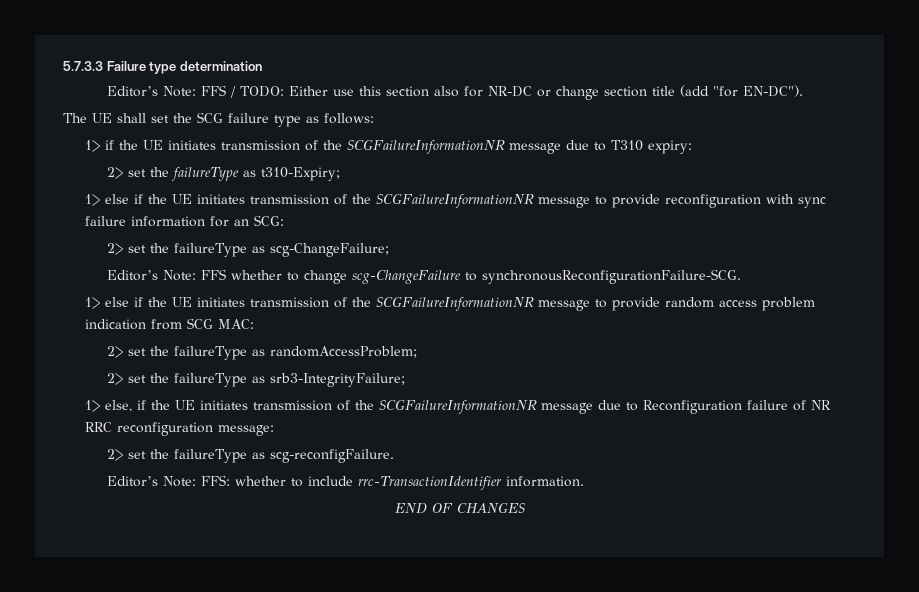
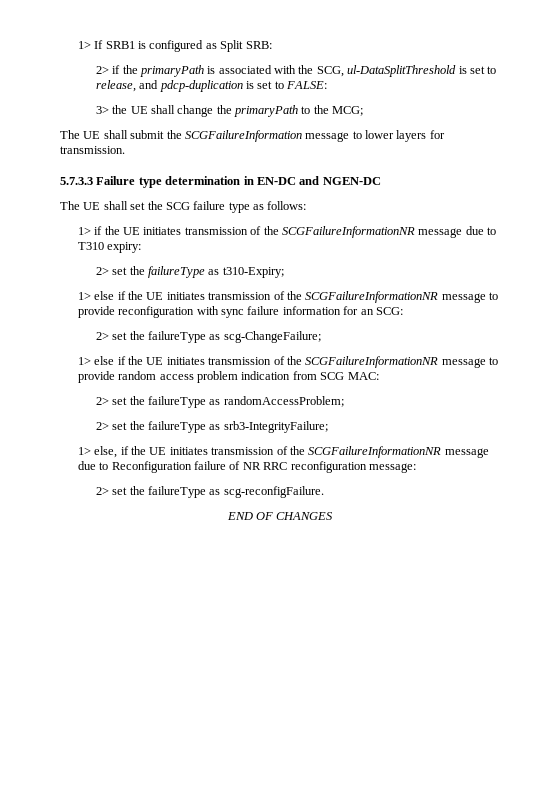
[63,61,262,74] [107,85,804,100] 5.7.3.3 Failure type determination // Editor’s Note: FFS / TODO: Either use this section also for NR-DC or change section title (add "for EN-DC"). -> [77,40,272,52] [95,65,497,77] [95,80,328,92] [95,105,364,117] [60,130,445,142] [60,146,125,154] [60,176,381,188] 1> If SRB1 is configured as Split SRB: // 2> if the primaryPath is associated with the SCG, ul-DataSplitThreshold is set to release, and pdcp-duplication is set to FALSE: // 3> the UE shall change the primaryPath to the MCG; // The UE shall submit the SCGFailureInformation message to lower layers for transmission. // 5.7.3.3 Failure type determination in EN-DC and NGEN-DC
[107,269,742,284] // Editor’s Note: FFS whether to change scg-ChangeFailure to synchronousReconfigurationFailure-SCG. -> (321, 337) none
[107,475,585,490] // Editor’s Note: FFS: whether to include rrc-TransactionIdentifier information. -> (324, 492) none

